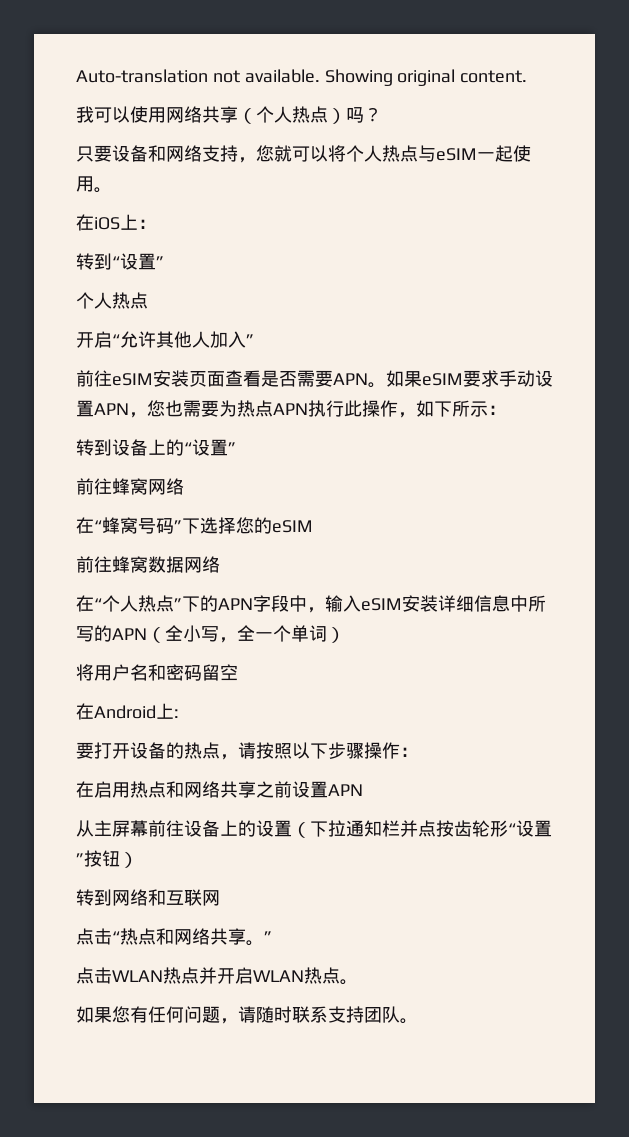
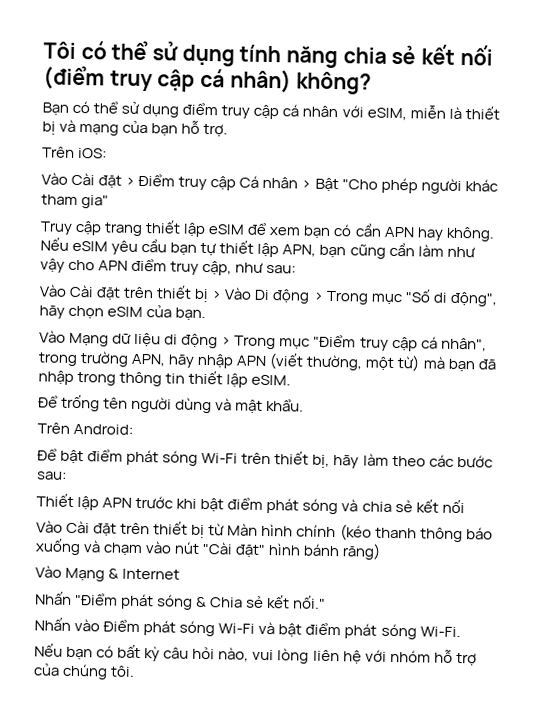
[76,69,528,86] [76,106,382,124] [76,145,531,163] [76,176,112,193] [76,214,156,231] [76,253,164,270] [76,292,148,309] [76,331,254,348] [76,370,553,388] [76,400,506,418] [76,439,236,456] [76,478,184,495] [76,517,313,534] [76,556,220,573] [76,595,546,613] [76,625,345,643] [76,664,238,681] [76,703,179,720] [76,742,418,760] [76,781,363,798] [76,820,552,838] [76,850,138,868] [76,889,220,906] [76,928,272,946] [76,967,358,985] [76,1006,418,1024] Auto-translation not available. Showing original content. // 我可以使用网络共享（个人热点）吗？ // 只要设备和网络支持，您就可以将个人热点与eSIM一起使用。 // 在iOS上： // 转到“设置” // 个人热点 // 开启“允许其他人加入” // 前往eSIM安装页面查看是否需要APN。如果eSIM要求手动设置APN，您也需要为热点APN执行此操作，如下所示： // 转到设备上的“设置” // 前往蜂窝网络 // 在“蜂窝号码”下选择您的eSIM // 前往蜂窝数据网络 // 在“个人热点”下的APN字段中，输入eSIM安装详细信息中所写的APN（全小写，全一个单词） // 将用户名和密码留空 // 在Android上: // 要打开设备的热点，请按照以下步骤操作： // 在启用热点和网络共享之前设置APN // 从主屏幕前往设备上的设置（下拉通知栏并点按齿轮形“设置”按钮） // 转到网络和互联网 // 点击“热点和网络共享。” // 点击WLAN热点并开启WLAN热点。 // 如果您有任何问题，请随时联系支持团队。 -> [43,40,493,69] [43,65,373,95] [42,100,500,121] [42,119,229,138] [42,146,108,159] [41,172,498,195] [41,194,110,209] [40,220,495,242] [40,237,476,259] [40,258,297,276] [39,284,498,307] [39,305,207,322] [39,330,487,352] [38,351,496,373] [38,370,292,388] [38,394,305,414] [37,422,134,435] [37,448,493,469] [37,471,67,480] [36,493,465,515] [36,520,493,543] [35,538,382,560] [35,565,181,582] [35,591,327,610] [34,617,461,640] [34,643,477,667] [33,663,136,680] Tôi có thể sử dụng tính năng chia sẻ kết nối (điểm truy cập cá nhân) không? // Bạn có thể sử dụng điểm truy cập cá nhân với eSIM, miễn là thiết bị và mạng của bạn hỗ trợ. // Trên iOS: // Vào Cài đặt > Điểm truy cập Cá nhân > Bật "Cho phép người khác tham gia" // Truy cập trang thiết lập eSIM để xem bạn có cần APN hay không. Nếu eSIM yêu cầu bạn tự thiết lập APN, bạn cũng cần làm như vậy cho APN điểm truy cập, như sau: // Vào Cài đặt trên thiết bị > Vào Di động > Trong mục "Số di động", hãy chọn eSIM của bạn. // Vào Mạng dữ liệu di động > Trong mục "Điểm truy cập cá nhân", trong trường APN, hãy nhập APN (viết thường, một từ) mà bạn đã nhập trong thông tin thiết lập eSIM. // Để trống tên người dùng và mật khẩu. // Trên Android: // Để bật điểm phát sóng Wi-Fi trên thiết bị, hãy làm theo các bước sau: // Thiết lập APN trước khi bật điểm phát sóng và chia sẻ kết nối // Vào Cài đặt trên thiết bị từ Màn hình chính (kéo thanh thông báo xuống và chạm vào nút "Cài đặt" hình bánh răng) // Vào Mạng & Internet // Nhấn "Điểm phát sóng & Chia sẻ kết nối." // Nhấn vào Điểm phát sóng Wi-Fi và bật điểm phát sóng Wi-Fi. // Nếu bạn có bất kỳ câu hỏi nào, vui lòng liên hệ với nhóm hỗ trợ của chúng tôi.

